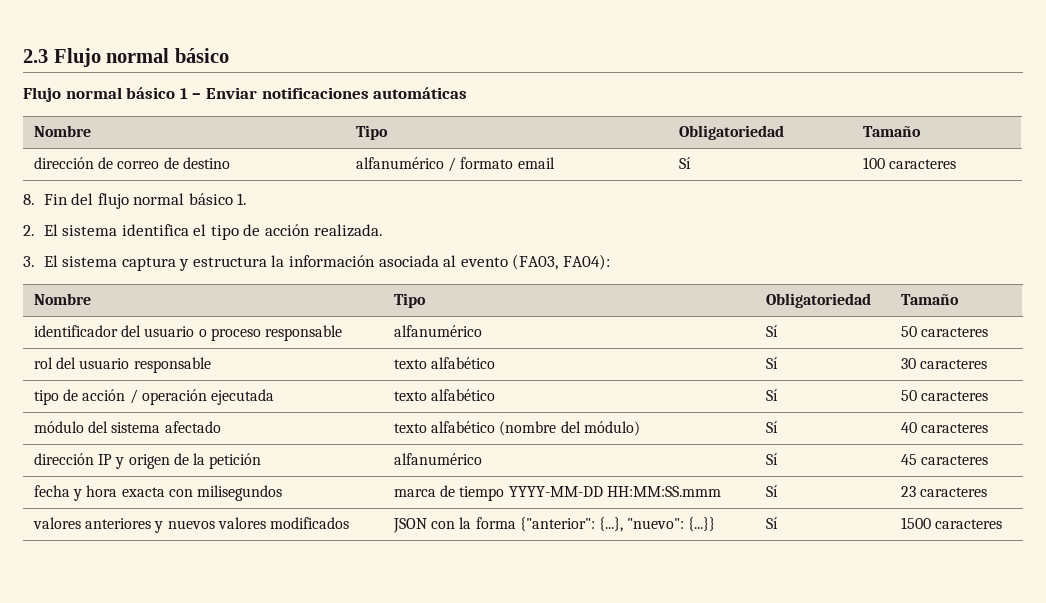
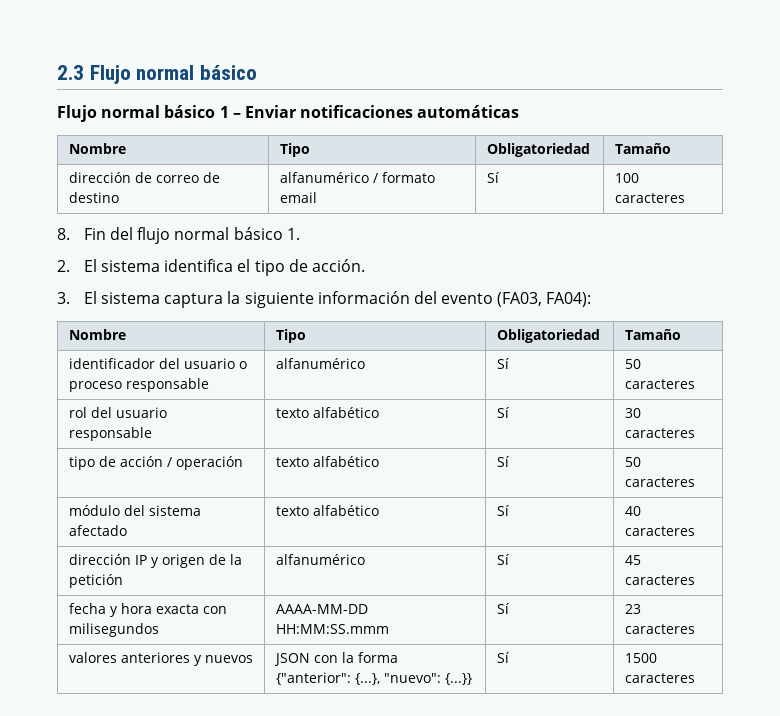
[265,224,383,237] acción realizada. -> [311,259,365,272] acción.
[179,255,457,271] y estructura la información asociada al -> [227,291,437,308] la siguiente información del
[210,389,274,405] ejecutada -> (243, 463) none
[499,421,640,436] (nombre del módulo) -> (379, 510) none
[394,485,603,501] marca de tiempo YYYY-MM-DD -> [275,604,368,614] AAAA-MM-DD
[217,517,349,529] valores modificados -> (253, 659) none

